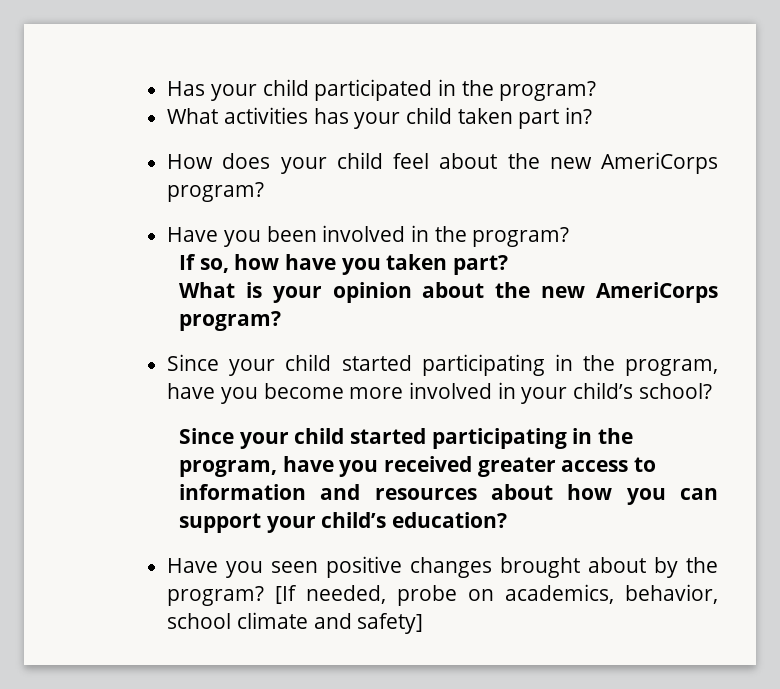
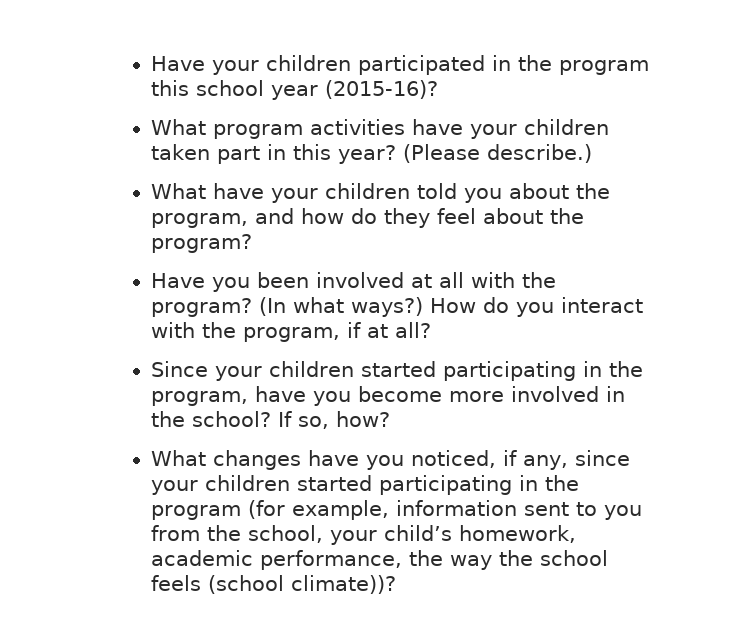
[167,79,597,101] [167,107,592,129] [167,152,383,174] Has your child participated in the program? // What activities has your child taken part in? // How does your child -> [151,55,650,75] [151,80,439,100] [151,119,610,139] [151,144,593,164] [151,183,611,203] [151,208,431,228] Have your children participated in the program this school year (2015-16)? // What program activities have your children taken part in this year? (Please describe.) // What have your children told you about the program, and how do they
[549,152,719,174] new AmeriCorps -> (585, 216) none
[410,225,570,247] [179,254,509,275] [179,282,718,303] [179,311,282,331] [167,354,332,376] in the program? // If so, how have you taken part? // What is your opinion about the new AmeriCorps program? // Since your child -> [411,272,557,288] [151,297,644,317] [151,322,432,342] [151,361,355,381] at all with the program? (In what ways?) How do you interact with the program, if at all? // Since your children
[521,382,712,404] [179,428,634,449] [179,456,657,477] [179,484,719,505] [179,512,508,533] [167,556,718,578] [167,584,719,606] [167,612,424,634] your child’s school? // Since your child started participating in the program, have you received greater access to information and resources about how you can support your child’s education? // Have you seen positive changes brought about by the program? [If needed, probe on academics, behavior, school climate and safety] -> [151,411,391,429] [151,450,631,470] [151,475,580,495] [151,500,643,520] [151,525,577,545] [151,550,609,570] [151,575,397,594] the school? If so, how? // What changes have you noticed, if any, since your children started participating in the program (for example, information sent to you from the school, your child’s homework, academic performance, the way the school feels (school climate))?

